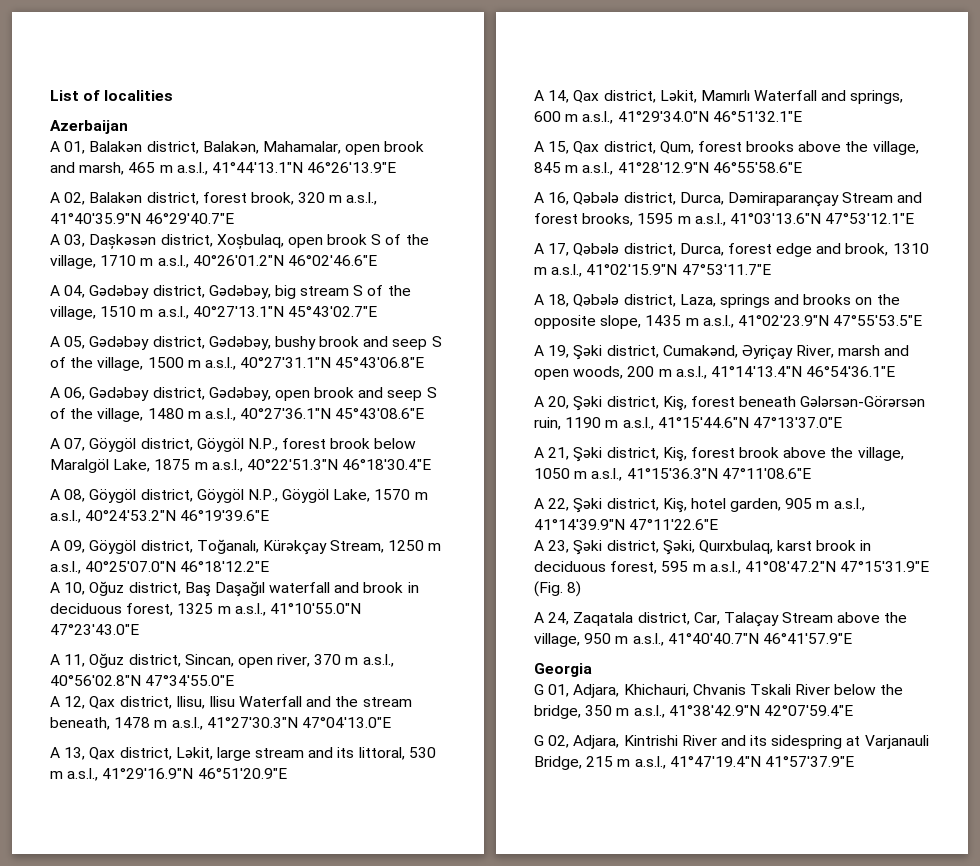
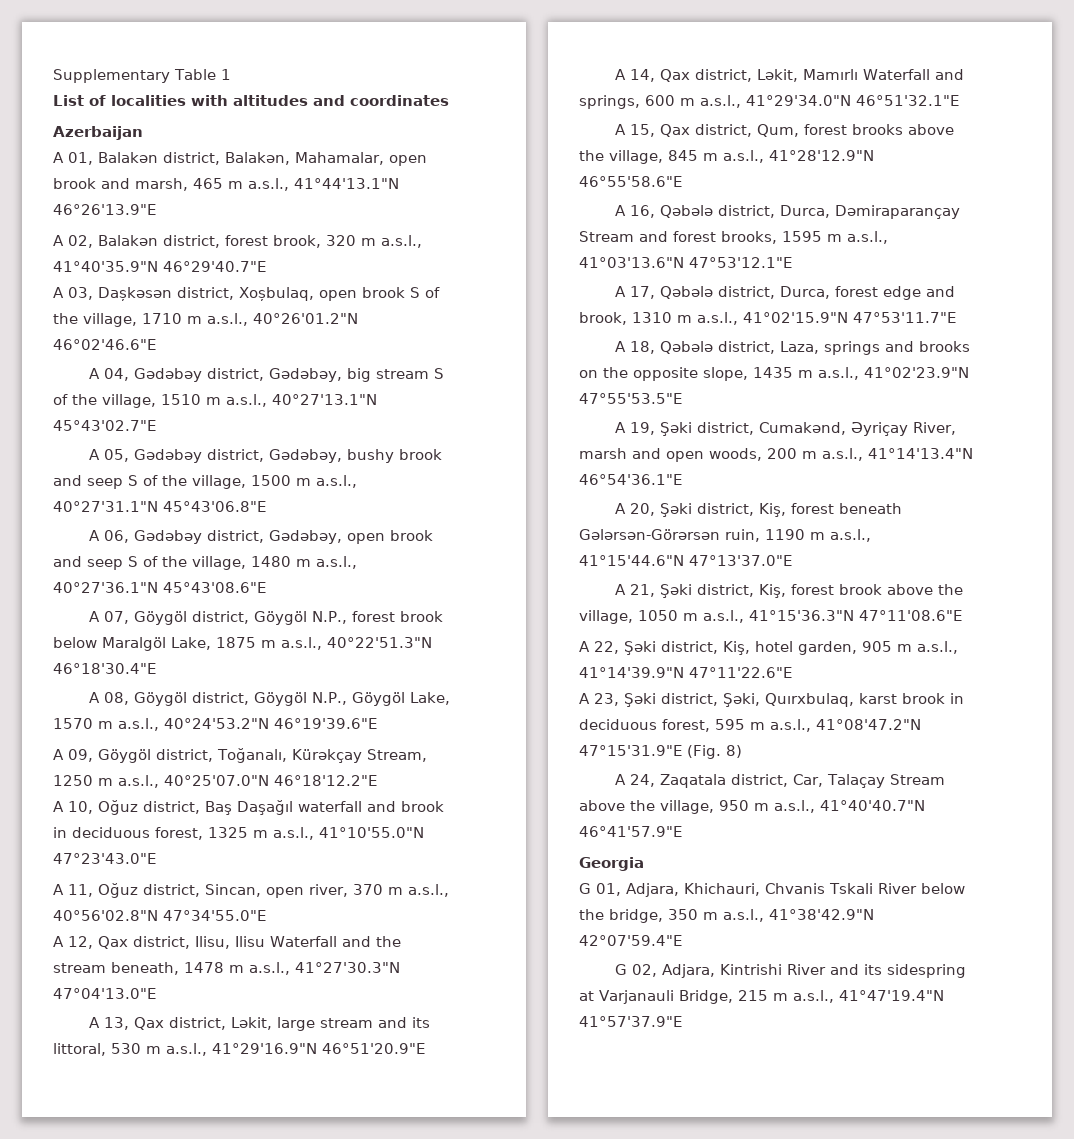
(50, 95) none -> [53,69,231,83] Supplementary Table 1 //
(174, 95) none -> [191,95,449,106] with altitudes and coordinates

